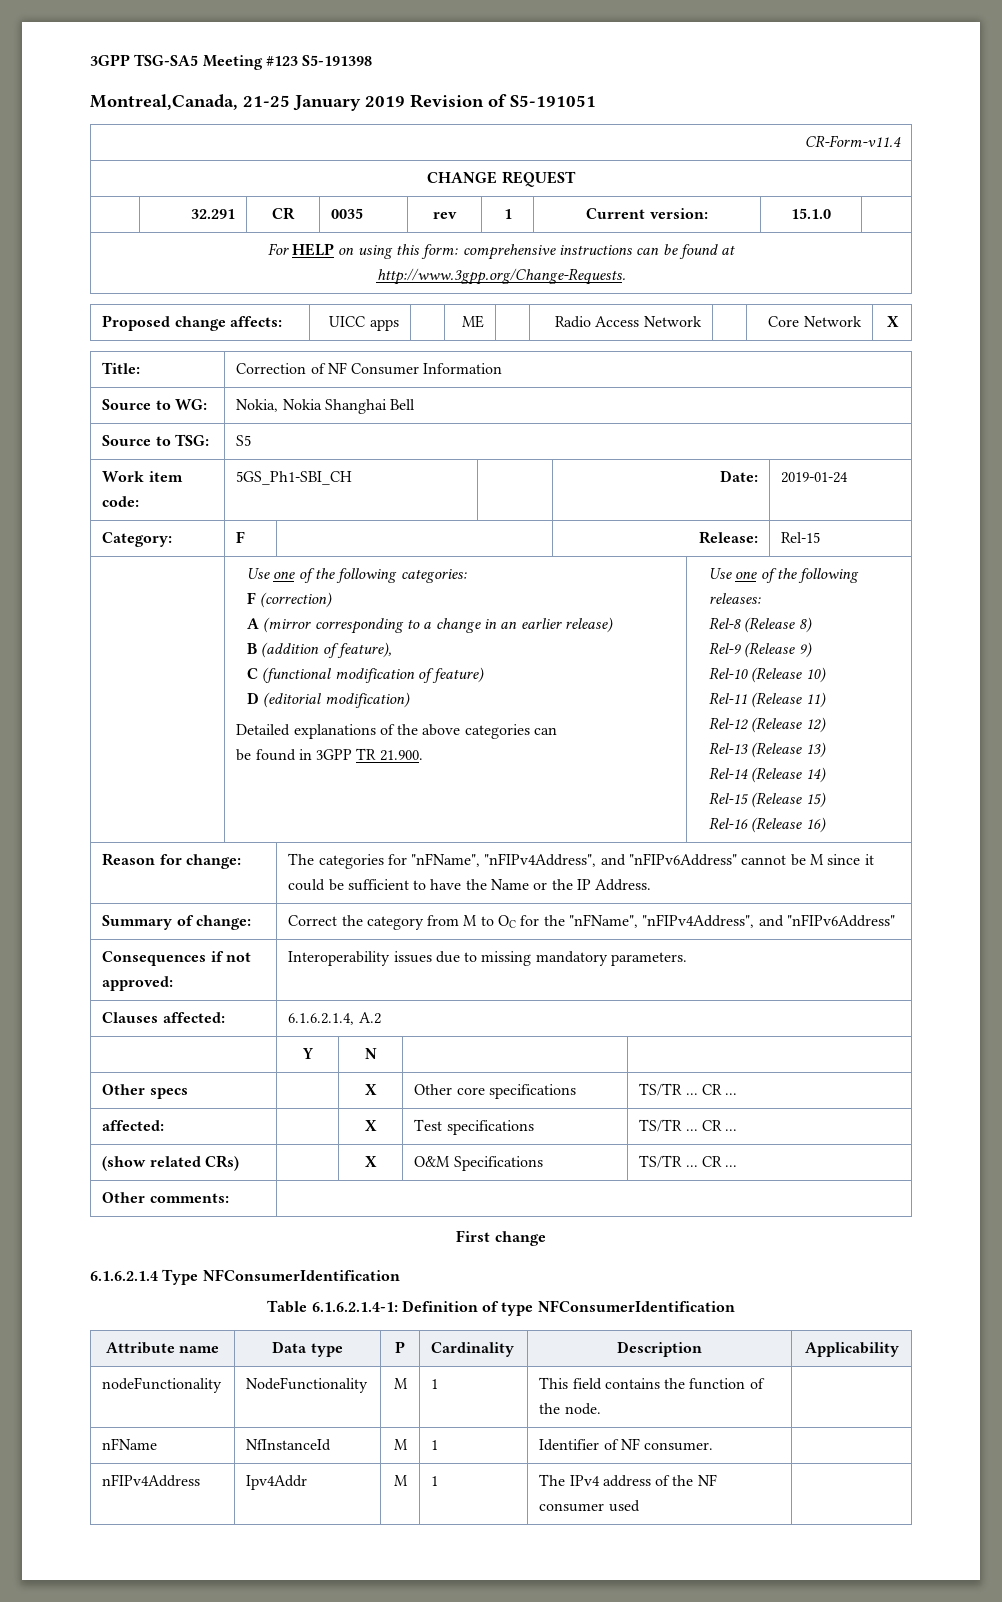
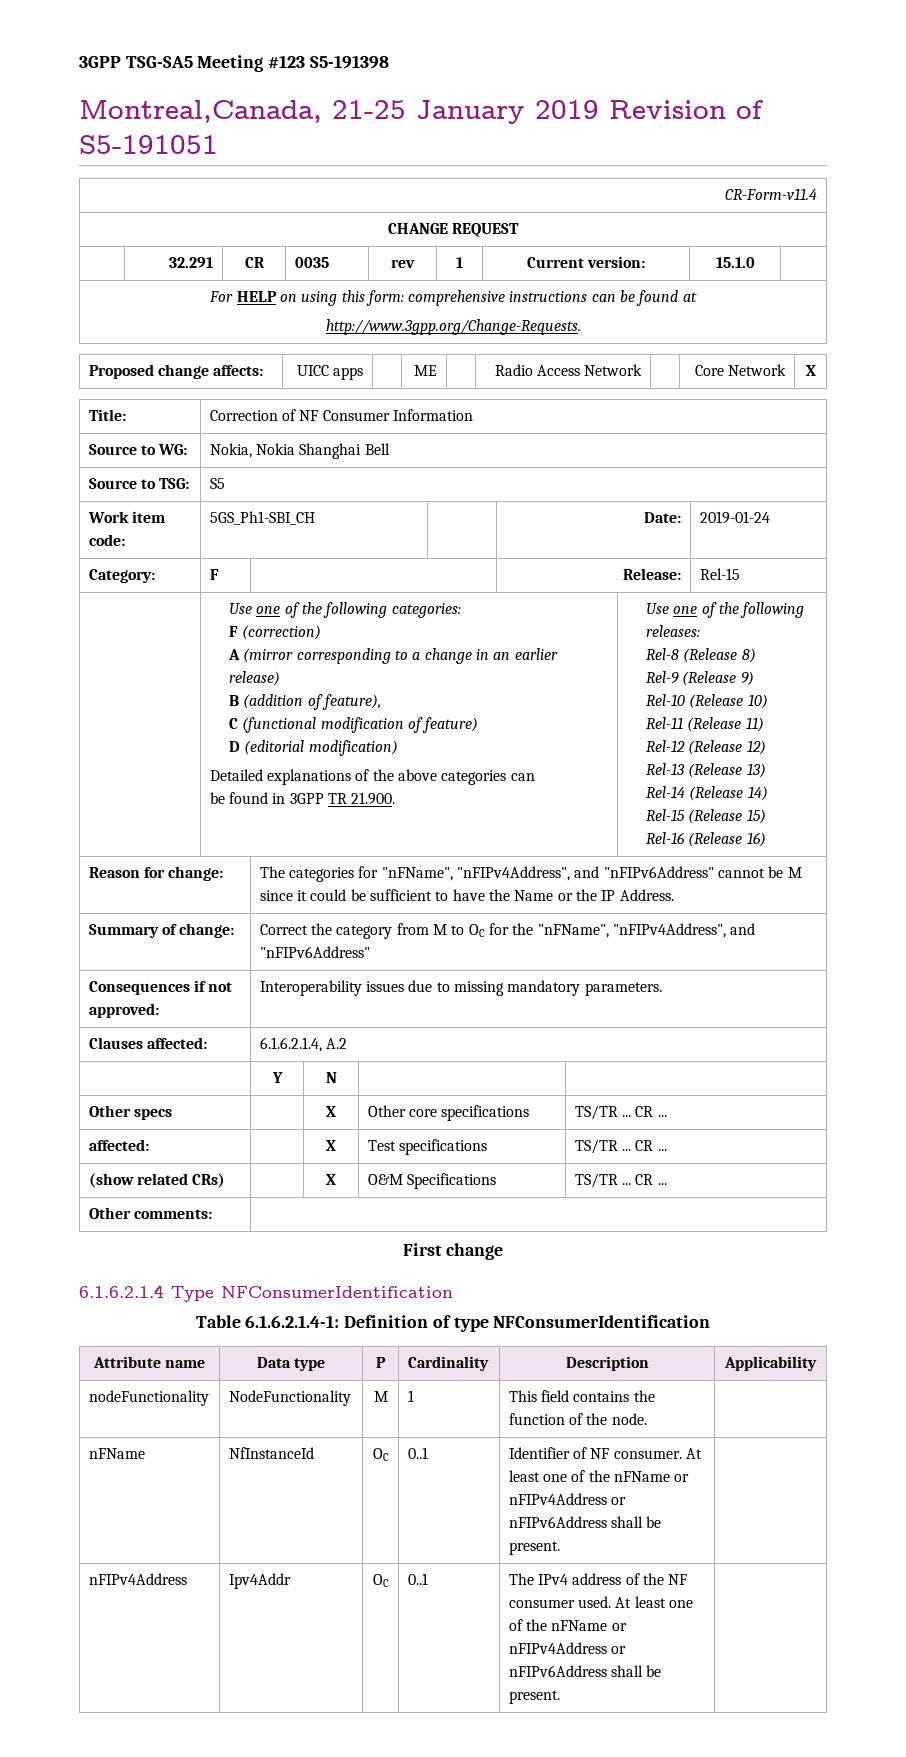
[393,1439,408,1450] [431,1440,439,1450] M | 1 -> [372,1448,389,1461] [407,1447,428,1459] OC | 0..1
(714, 1446) none -> [686,1448,703,1459] [508,1470,690,1482] [508,1493,627,1505] [508,1516,662,1528] [508,1541,560,1555] At least one of the nFName or nFIPv4Address or nFIPv6Address shall be present.
[393,1475,408,1486] [431,1476,439,1486] M | 1 -> [372,1574,389,1587] [407,1573,428,1585] OC | 0..1
[608,1500,640,1512] used -> [578,1596,694,1608] [508,1619,627,1631] [508,1642,627,1654] [508,1665,662,1677] [508,1690,560,1704] used. At least one of the nFName or nFIPv4Address or nFIPv6Address shall be present.

